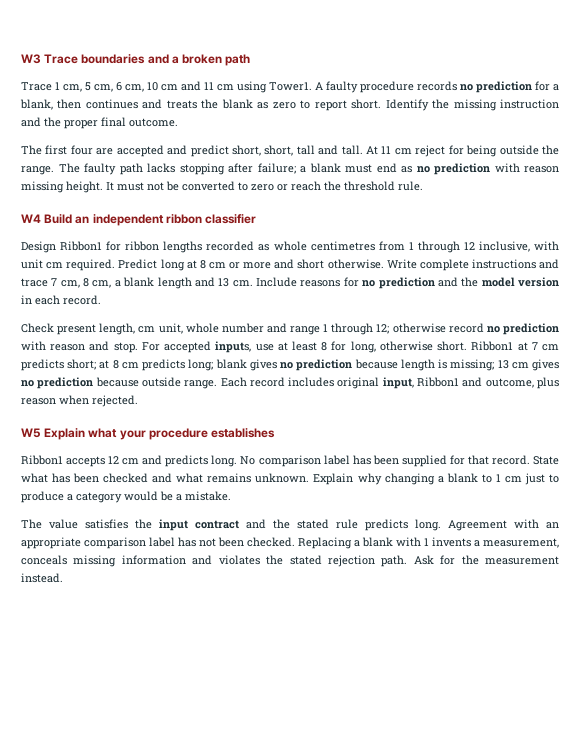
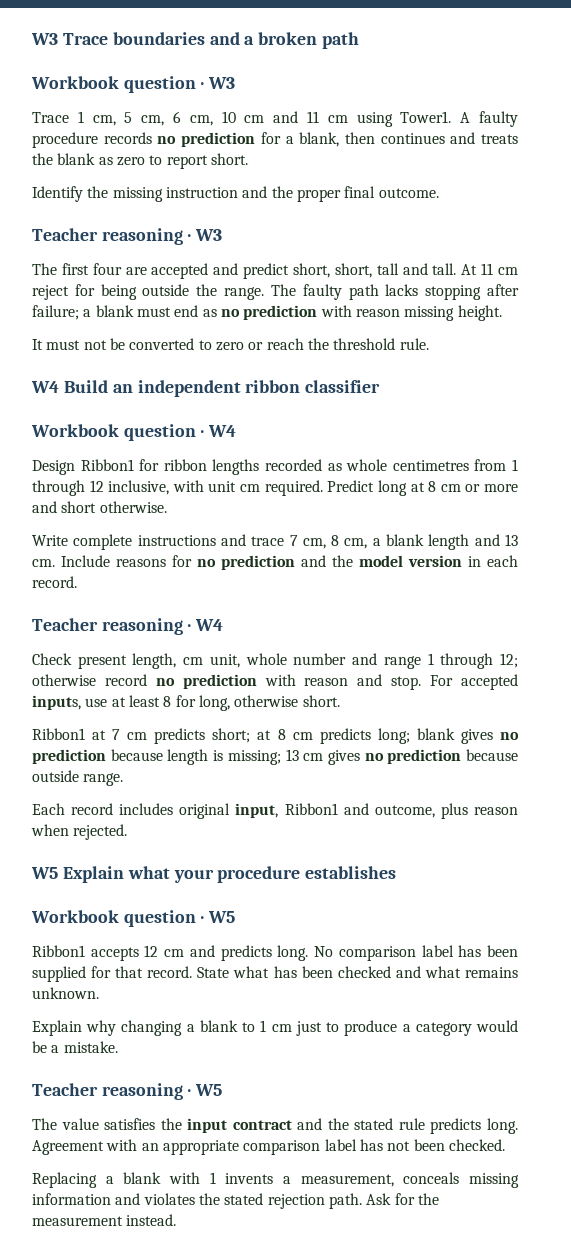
(251, 60) none -> [31,76,235,93] // Workbook question · W3
(382, 104) none -> (248, 159) //
(178, 122) none -> [32,228,222,245] // Teacher reasoning · W3
(103, 187) none -> (502, 313) //
(257, 219) none -> [31,424,236,441] // Workbook question · W4
(384, 264) none -> (167, 507) //
(101, 300) none -> [32,618,223,635] // Teacher reasoning · W4
(468, 346) none -> (340, 701) //
(218, 384) none -> (124, 779) //
(276, 433) none -> [31,910,235,927] // Workbook question · W5
(310, 478) none -> (99, 993) //
(231, 496) none -> [32,1083,222,1100] // Teacher reasoning · W5
(295, 542) none -> (505, 1145) //

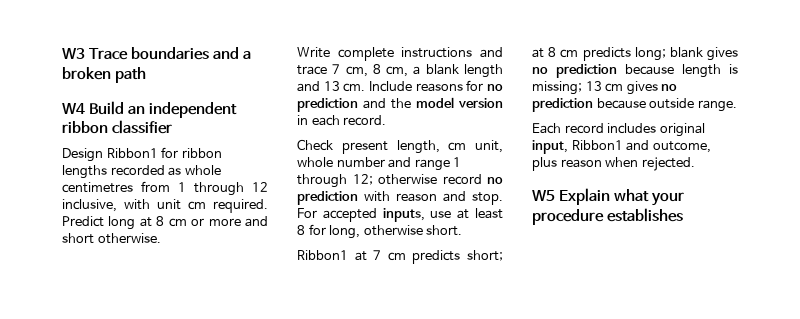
[31,76,235,93] [32,111,519,127] [32,132,518,148] [32,153,248,169] [32,186,439,202] [32,228,222,245] [32,263,518,279] [32,284,519,300] [32,305,502,321] [32,338,429,351] // Workbook question · W3 // Trace 1 cm, 5 cm, 6 cm, 10 cm and 11 cm using Tower1. A faulty procedure records no prediction for a blank, then continues and treats the blank as zero to report short. // Identify the missing instruction and the proper final outcome. // Teacher reasoning · W3 // The first four are accepted and predict short, short, tall and tall. At 11 cm reject for being outside the range. The faulty path lacks stopping after failure; a blank must end as no prediction with reason missing height. // It must not be converted to zero or reach the threshold rule. -> (147, 75) none
[31,424,236,441] // Workbook question · W4 -> (173, 127) none
[32,618,223,635] // Teacher reasoning · W4 -> (387, 120) none
[31,910,235,927] [32,945,519,961] [32,966,518,982] [32,987,99,999] [32,1020,518,1036] [32,1041,118,1053] [32,1083,222,1100] [32,1118,519,1134] [32,1139,505,1155] [32,1172,519,1188] [32,1193,439,1209] [32,1214,177,1226] // Workbook question · W5 // Ribbon1 accepts 12 cm and predicts long. No comparison label has been supplied for that record. State what has been checked and what remains unknown. // Explain why changing a blank to 1 cm just to produce a category would be a mistake. // Teacher reasoning · W5 // The value satisfies the input contract and the stated rule predicts long. Agreement with an appropriate comparison label has not been checked. // Replacing a blank with 1 invents a measurement, conceals missing information and violates the stated rejection path. Ask for the measurement instead. -> (684, 215) none

